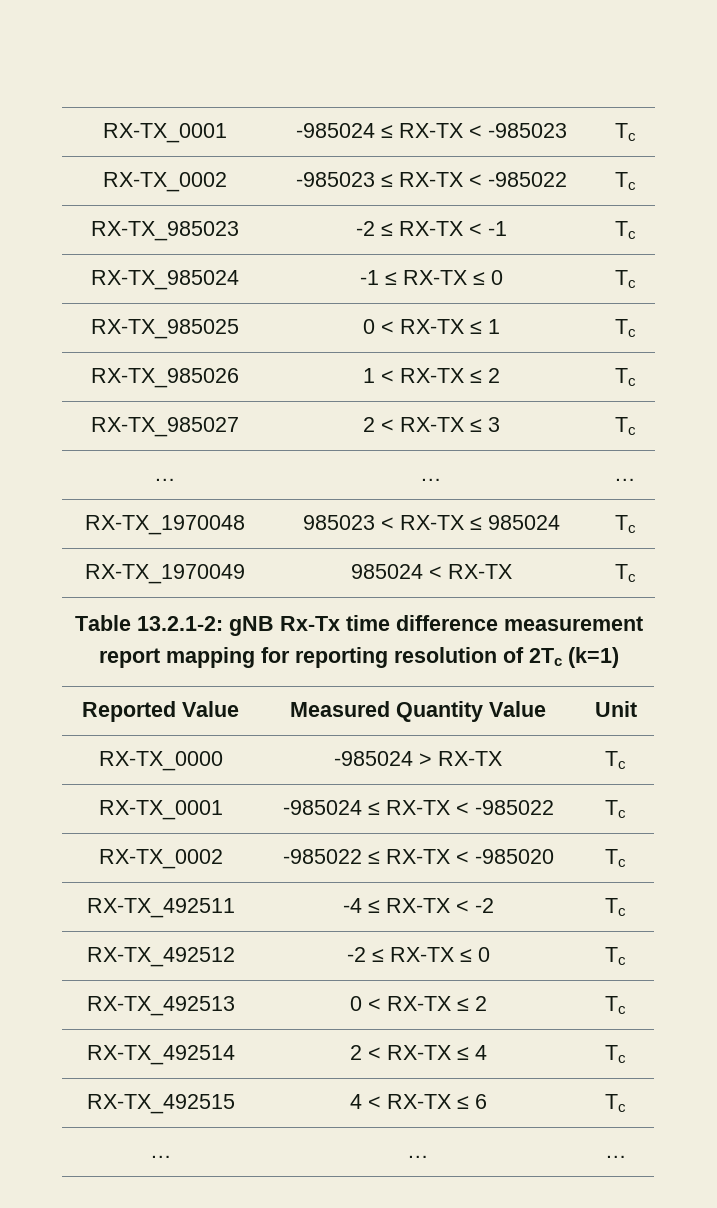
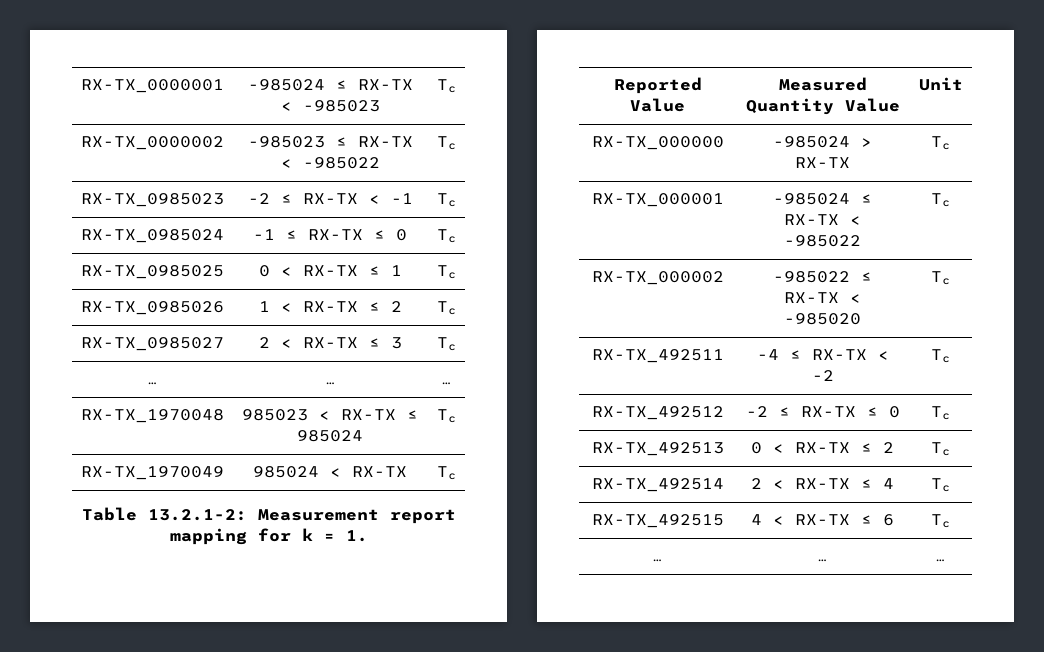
[102,123,227,143] RX-TX_0001 -> [81,79,224,93] RX-TX_0000001
[102,172,227,192] RX-TX_0002 -> [81,136,224,150] RX-TX_0000002
[90,221,239,241] RX-TX_985023 -> [81,193,224,207] RX-TX_0985023
[90,270,239,290] RX-TX_985024 -> [81,229,224,243] RX-TX_0985024
[90,319,239,339] RX-TX_985025 -> [81,265,224,279] RX-TX_0985025
[90,368,239,388] RX-TX_985026 -> [81,301,224,315] RX-TX_0985026
[90,417,239,437] RX-TX_985027 -> [81,337,224,351] RX-TX_0985027
[228,615,643,636] [98,647,619,668] gNB Rx-Tx time difference measurement report mapping for reporting resolution of 2Tc (k=1) -> [257,509,456,524] [169,528,368,545] Measurement report mapping for k = 1.
[98,751,223,771] RX-TX_0000 -> [591,136,724,150] RX-TX_000000
[98,800,223,820] RX-TX_0001 -> [591,193,724,207] RX-TX_000001
[98,849,223,869] RX-TX_0002 -> [591,271,724,285] RX-TX_000002

